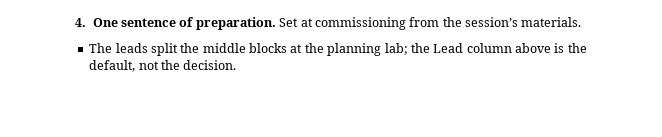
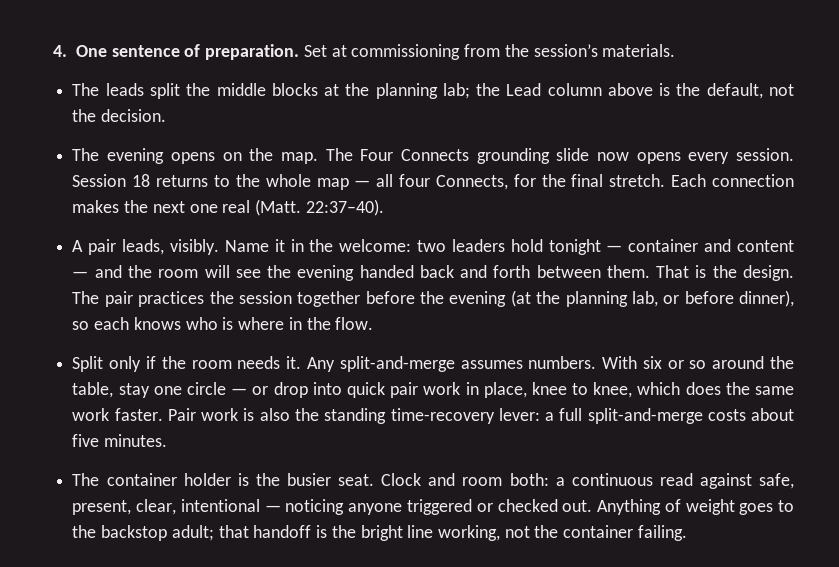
(237, 65) none -> [72,148,795,164] [72,174,794,190] [72,199,384,216] [72,239,794,255] [72,265,794,281] [72,290,794,307] [72,317,374,330] [72,356,794,372] [72,382,795,398] [72,408,795,424] [72,434,168,447] [72,473,795,489] [72,499,795,515] [72,525,687,541] // The evening opens on the map. The Four Connects grounding slide now opens every session. Session 18 returns to the whole map — all four Connects, for the final stretch. Each connection makes the next one real (Matt. 22:37–40). // A pair leads, visibly. Name it in the welcome: two leaders hold tonight — container and content — and the room will see the evening handed back and forth between them. That is the design. The pair practices the session together before the evening (at the planning lab, or before dinner), so each knows who is where in the flow. // Split only if the room needs it. Any split-and-merge assumes numbers. With six or so around the table, stay one circle — or drop into quick pair work in place, knee to knee, which does the same work faster. Pair work is also the standing time-recovery lever: a full split-and-merge costs about five minutes. // The container holder is the busier seat. Clock and room both: a continuous read against safe, present, clear, intentional — noticing anyone triggered or checked out. Anything of weight goes to the backstop adult; that handoff is the bright line working, not the container failing.

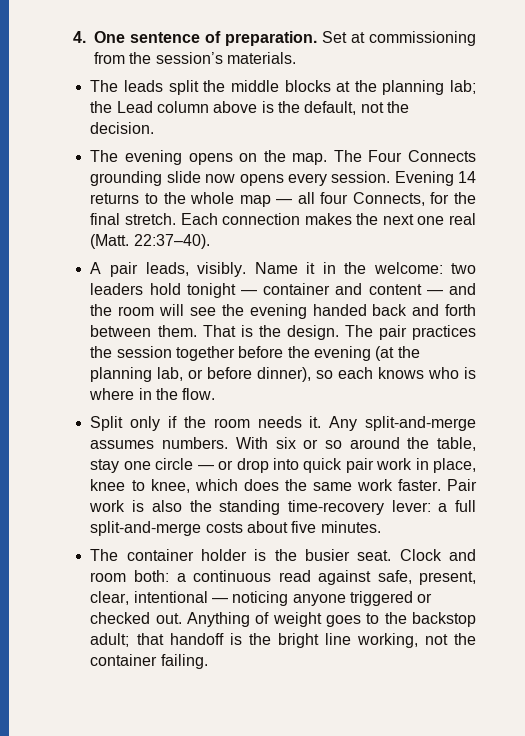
[72,174,151,187] Session 18 -> [394,171,477,186] Evening 14

